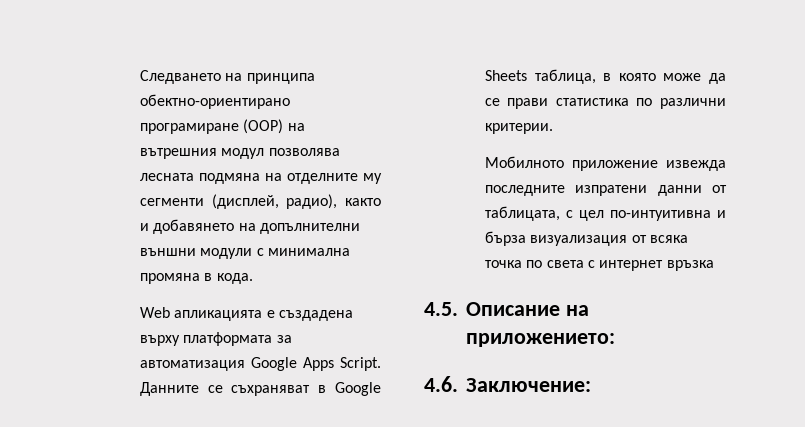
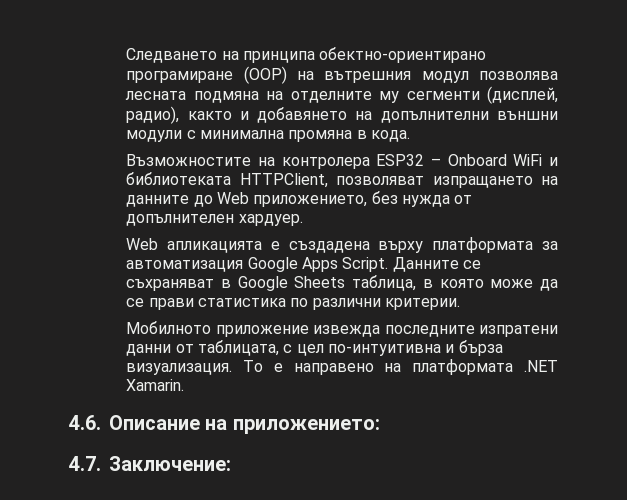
(253, 278) none -> [126,154,558,169] [126,172,558,188] [126,191,473,207] [126,214,303,226] // Възможностите на контролера ESP32 – Onboard WiFi и библиотеката HTTPClient, позволяват изпращането на данните до Web приложението, без нужда от допълнителен хардуер.
[530,235,688,246] [484,260,714,271] [424,302,458,316] визуализация от всяка точка по света с интернет връзка // 4.5. -> [126,359,558,375] [126,379,185,391] [69,415,101,430] визуализация. То е направено на платформата .NET Xamarin. // 4.6.
[424,376,458,392] 4.6. -> [69,456,101,471] 4.7.

